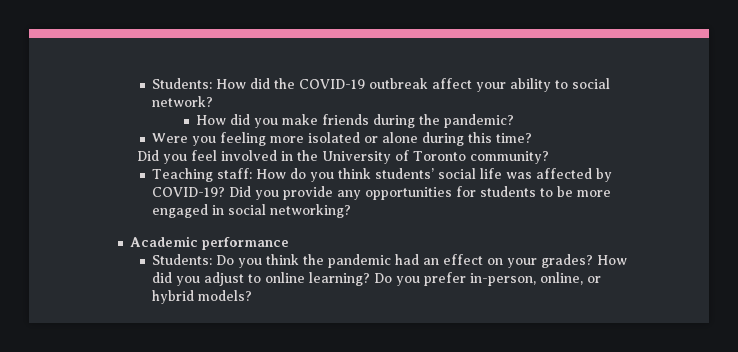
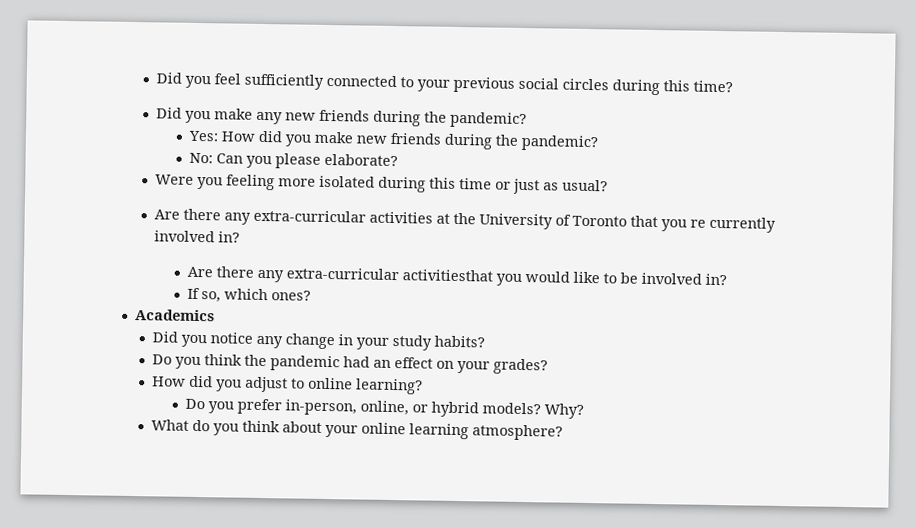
[152,78,611,92] [152,96,214,107] Students: How did the COVID-19 outbreak affect your ability to social network? // -> [155,72,733,96] [155,107,527,129] [188,130,220,142] Did you feel sufficiently connected to your previous social circles during this time? // Did you make any new friends during the pandemic? // Yes:
[322,114,515,128] friends during the pandemic? -> [356,132,599,152] [189,152,399,169] new friends during the pandemic? // No: Can you please elaborate?
[364,132,533,146] [136,150,549,164] [152,168,613,182] [152,186,612,200] [152,204,352,218] [130,236,290,250] [152,254,213,265] or alone during this time? // Did you feel involved in the University of Toronto community? // Teaching staff: How do you think students’ social life was affected by COVID-19? Did you provide any opportunities for students to be more engaged in social networking? // Academic performance // Students: -> [377,176,608,195] [153,208,776,233] [153,230,240,243] [187,266,728,286] [187,287,312,303] [135,309,216,322] [151,331,485,351] during this time or just as usual? // Are there any extra-curricular activities at the University of Toronto that you re currently involved in? // Are there any extra-curricular activitiesthat you would like to be involved in? // If so, which ones? // Academics // Did you notice any change in your study habits? //
(594, 261) none -> (548, 366) //
(371, 279) none -> (423, 386) //
(253, 295) none -> [544,403,585,419] [150,419,563,441] Why? // What do you think about your online learning atmosphere?

